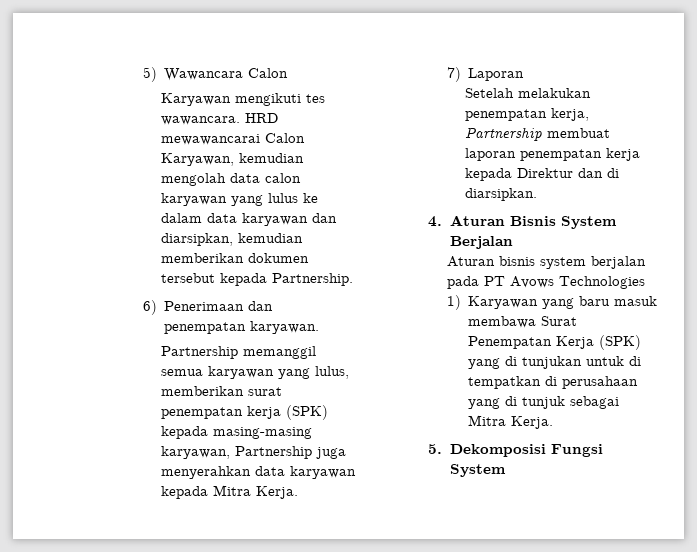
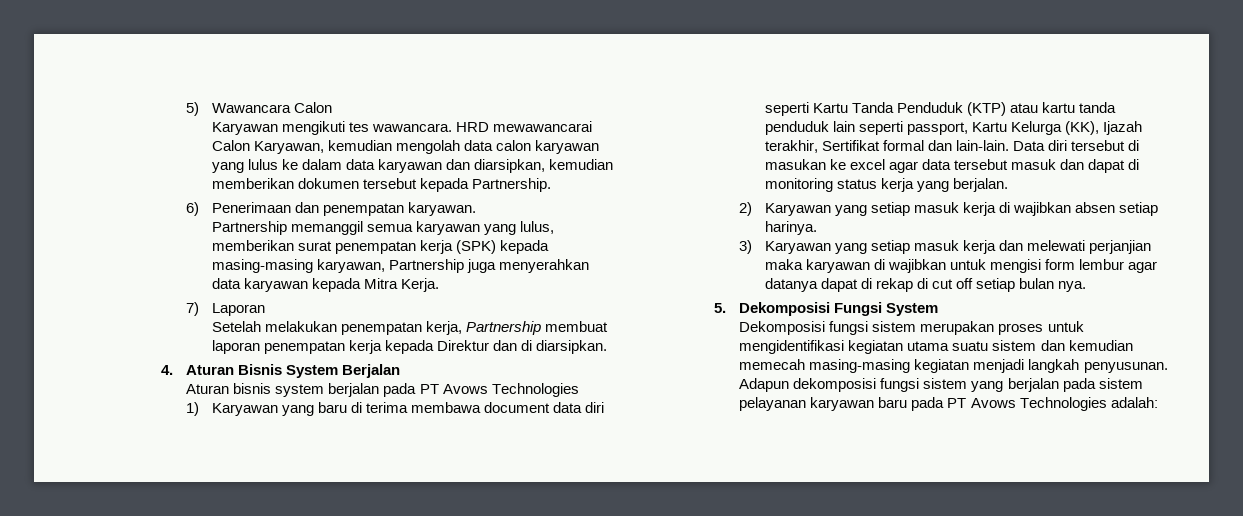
[614,296,658,306] [468,316,578,328] [468,335,642,350] [468,356,642,369] [468,376,639,389] [468,396,620,409] [468,415,554,429] [428,444,603,457] [449,464,506,477] masuk membawa Surat Penempatan Kerja (SPK) yang di tunjukan untuk di tempatkan di perusahaan yang di tunjuk sebagai Mitra Kerja. // 5. Dekomposisi Fungsi System -> [351,402,605,413] [765,102,1117,116] [765,121,1143,135] [765,140,1140,153] [765,159,1140,173] [765,178,1009,192] [739,202,1159,216] [765,221,818,235] [739,240,1152,254] [765,259,1158,273] [765,278,1087,292] [713,302,939,316] [739,321,1084,335] [739,340,1133,354] [739,359,1168,373] [739,378,1143,392] [739,397,1158,411] di terima membawa document data diri seperti Kartu Tanda Penduduk (KTP) atau kartu tanda penduduk lain seperti passport, Kartu Kelurga (KK), Ijazah terakhir, Sertifikat formal dan lain-lain. Data diri tersebut di masukan ke excel agar data tersebut masuk dan dapat di monitoring status kerja yang berjalan. // 2) Karyawan yang setiap masuk kerja di wajibkan absen setiap harinya. // 3) Karyawan yang setiap masuk kerja dan melewati perjanjian maka karyawan di wajibkan untuk mengisi form lembur agar datanya dapat di rekap di cut off setiap bulan nya. // 5. Dekomposisi Fungsi System // Dekomposisi fungsi sistem merupakan proses untuk mengidentifikasi kegiatan utama suatu sistem dan kemudian memecah masing-masing kegiatan menjadi langkah penyusunan. Adapun dekomposisi fungsi sistem yang berjalan pada sistem pelayanan karyawan baru pada PT Avows Technologies adalah:

